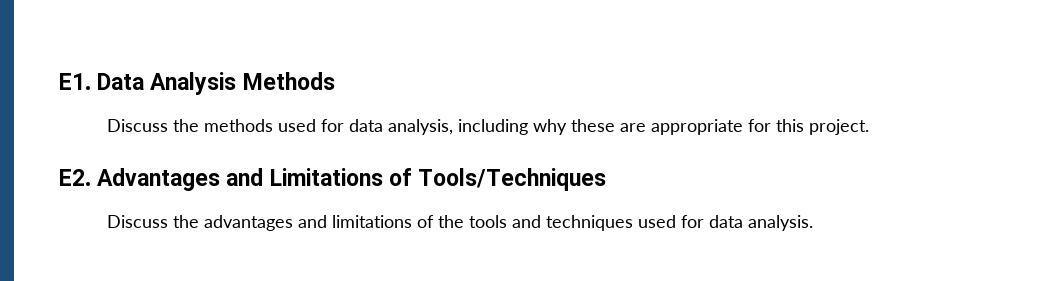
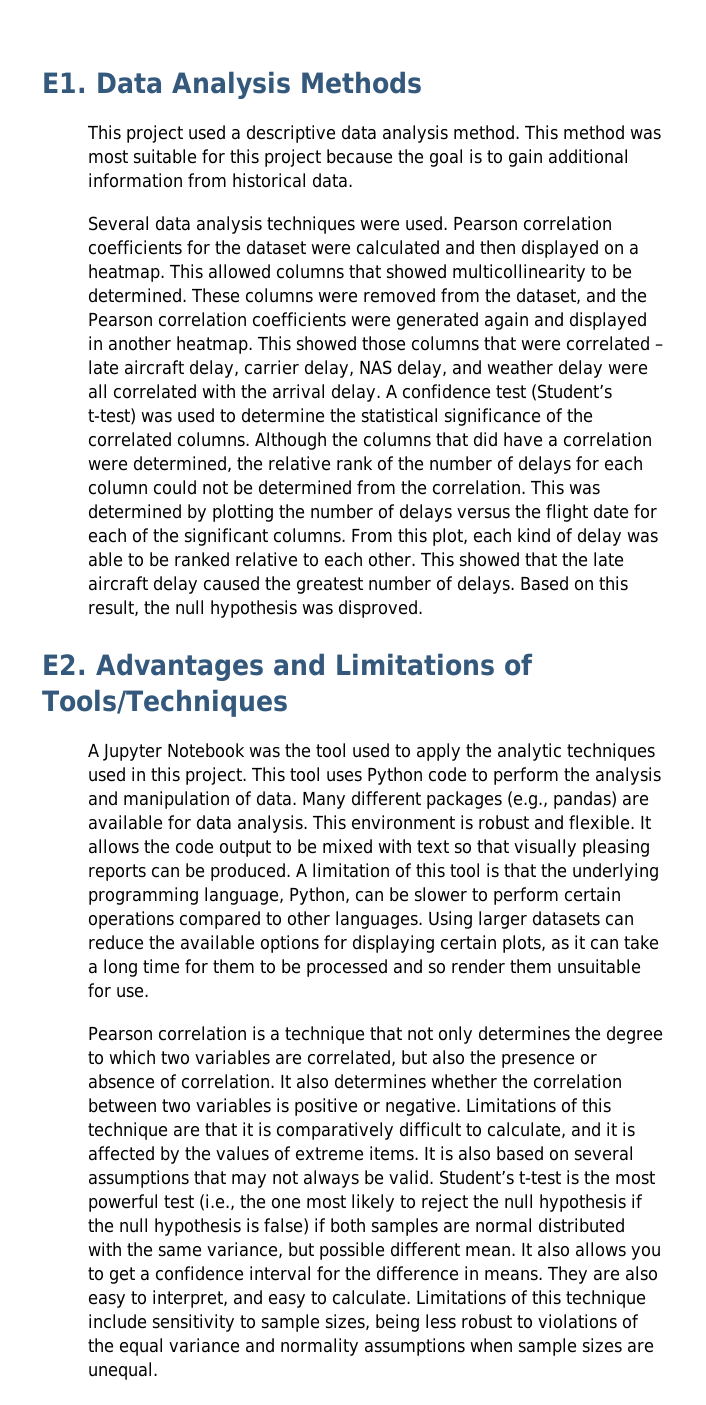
[107,119,870,135] Discuss the methods used for data analysis, including why these are appropriate for this project. -> [87,125,662,143] [88,149,630,167] [88,173,354,188] [88,216,613,234] [88,240,640,258] [88,264,633,282] [88,288,648,305] [88,312,648,330] [88,336,664,354] [88,360,649,378] [88,384,613,402] [88,408,594,426] [88,432,653,450] [88,456,644,474] [88,480,601,495] [88,504,658,522] [88,528,659,546] [88,552,625,567] [88,576,629,594] [88,600,424,618] This project used a descriptive data analysis method. This method was most suitable for this project because the goal is to gain additional information from historical data. // Several data analysis techniques were used. Pearson correlation coefficients for the dataset were calculated and then displayed on a heatmap. This allowed columns that showed multicollinearity to be determined. These columns were removed from the dataset, and the Pearson correlation coefficients were generated again and displayed in another heatmap. This showed those columns that were correlated – late aircraft delay, carrier delay, NAS delay, and weather delay were all correlated with the arrival delay. A confidence test (Student’s t-test) was used to determine the statistical significance of the correlated columns. Although the columns that did have a correlation were determined, the relative rank of the number of delays for each column could not be determined from the correlation. This was determined by plotting the number of delays versus the flight date for each of the significant columns. From this plot, each kind of delay was able to be ranked relative to each other. This showed that the late aircraft delay caused the greatest number of delays. Based on this result, the null hypothesis was disproved.
[107,215,814,231] Discuss the advantages and limitations of the tools and techniques used for data analysis. -> [88,743,656,761] [88,767,662,785] [88,791,650,809] [88,815,652,833] [88,839,651,857] [88,863,660,881] [88,887,622,905] [88,911,635,929] [88,935,660,953] [88,959,642,977] [88,983,150,998] [88,1026,664,1044] [88,1050,598,1068] [88,1074,623,1089] [88,1098,612,1116] [88,1122,636,1140] [88,1146,635,1164] [88,1170,656,1188] [88,1194,644,1212] [88,1218,626,1236] [88,1242,662,1260] [88,1266,659,1284] [88,1290,647,1308] [88,1314,640,1332] [88,1338,655,1356] [88,1362,159,1380] A Jupyter Notebook was the tool used to apply the analytic techniques used in this project. This tool uses Python code to perform the analysis and manipulation of data. Many different packages (e.g., pandas) are available for data analysis. This environment is robust and flexible. It allows the code output to be mixed with text so that visually pleasing reports can be produced. A limitation of this tool is that the underlying programming language, Python, can be slower to perform certain operations compared to other languages. Using larger datasets can reduce the available options for displaying certain plots, as it can take a long time for them to be processed and so render them unsuitable for use. // Pearson correlation is a technique that not only determines the degree to which two variables are correlated, but also the presence or absence of correlation. It also determines whether the correlation between two variables is positive or negative. Limitations of this technique are that it is comparatively difficult to calculate, and it is affected by the values of extreme items. It is also based on several assumptions that may not always be valid. Student’s t-test is the most powerful test (i.e., the one most likely to reject the null hypothesis if the null hypothesis is false) if both samples are normal distributed with the same variance, but possible different mean. It also allows you to get a confidence interval for the difference in means. They are also easy to interpret, and easy to calculate. Limitations of this technique include sensitivity to sample sizes, being less robust to violations of the equal variance and normality assumptions when sample sizes are unequal.

